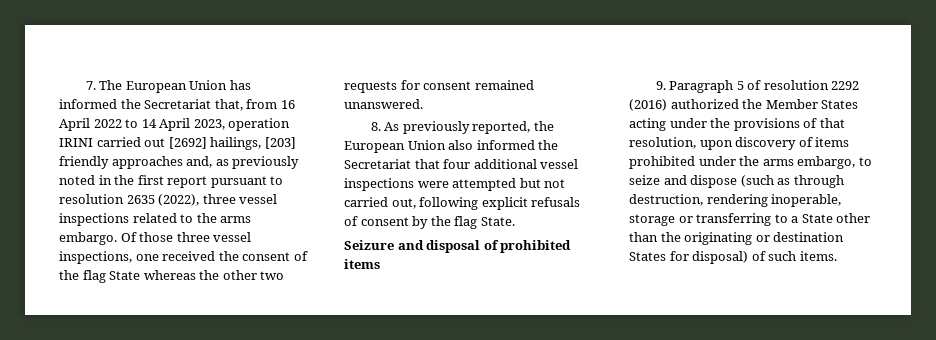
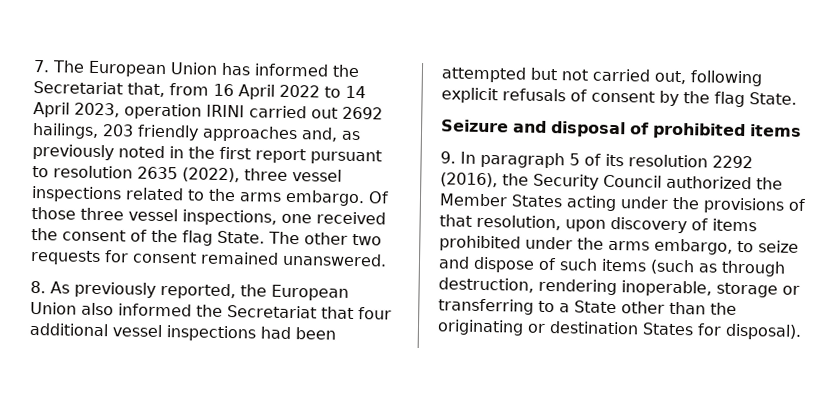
[168,137,296,150] [2692] hailings, [203] -> [342,106,383,120] [32,122,134,139] 2692 hailings, 203
[109,270,220,280] State whereas the -> [217,230,300,245] State. The
[417,181,449,188] were -> [260,326,336,340] had been
[669,80,734,93] Paragraph -> [460,151,565,169] In paragraph
(762, 85) none -> [605,153,624,167] its
[629,99,667,111] (2016) -> [440,172,662,190] (2016), the Security Council
(738, 181) none -> [538,257,647,272] of such items
[692,251,837,264] disposal) of such items. -> [725,323,802,340] disposal).

